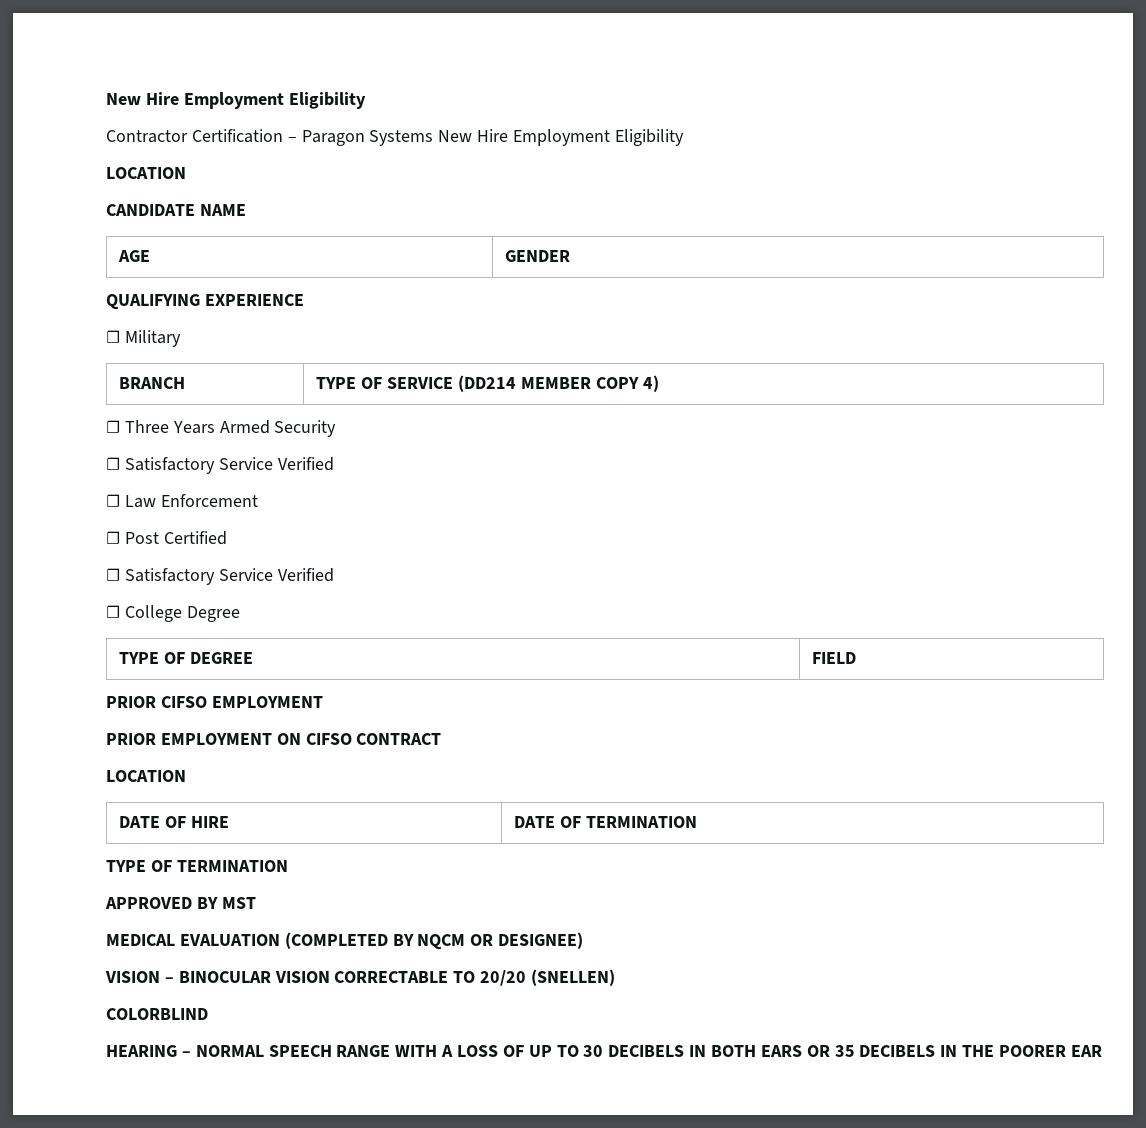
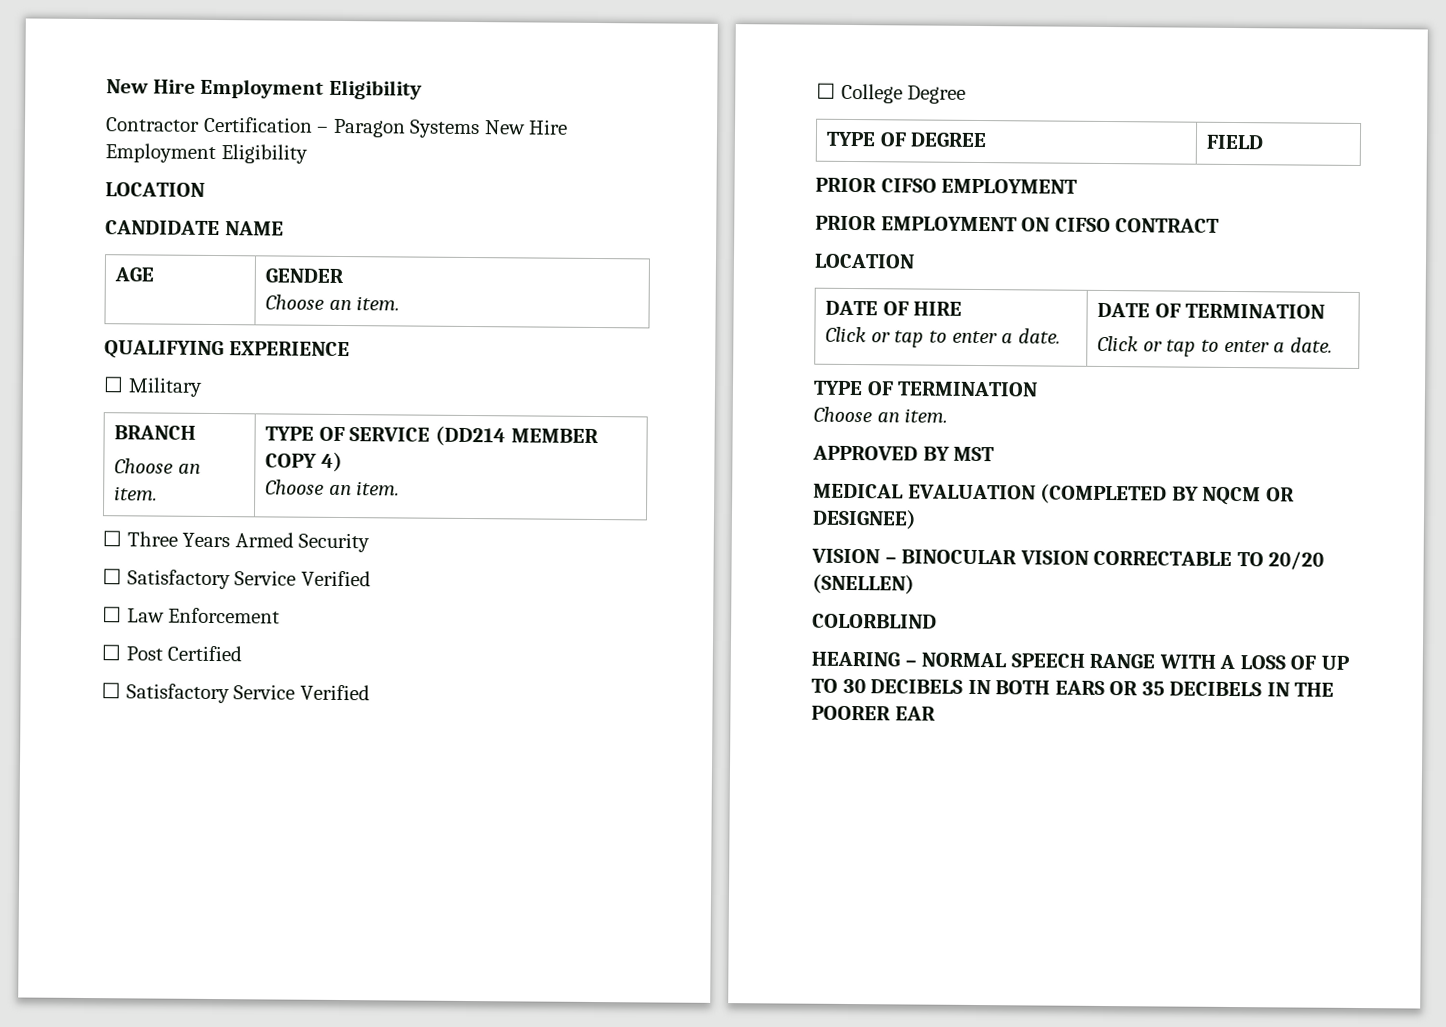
(571, 256) none -> [265,294,401,311] // Choose an item.
(186, 383) none -> [114,458,201,474] [114,486,159,501] // Choose an item.
(659, 383) none -> [265,479,401,496] // Choose an item.
[514,816,698,828] | DATE OF TERMINATION -> [825,326,1061,348] [1097,302,1326,319] [1097,335,1333,357] // Click or tap to enter a date. | DATE OF TERMINATION // Click or tap to enter a date.
(288, 866) none -> [813,406,949,423] // Choose an item.

